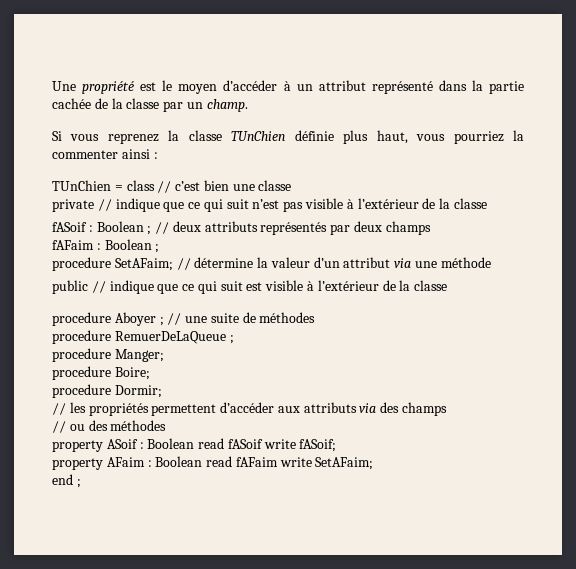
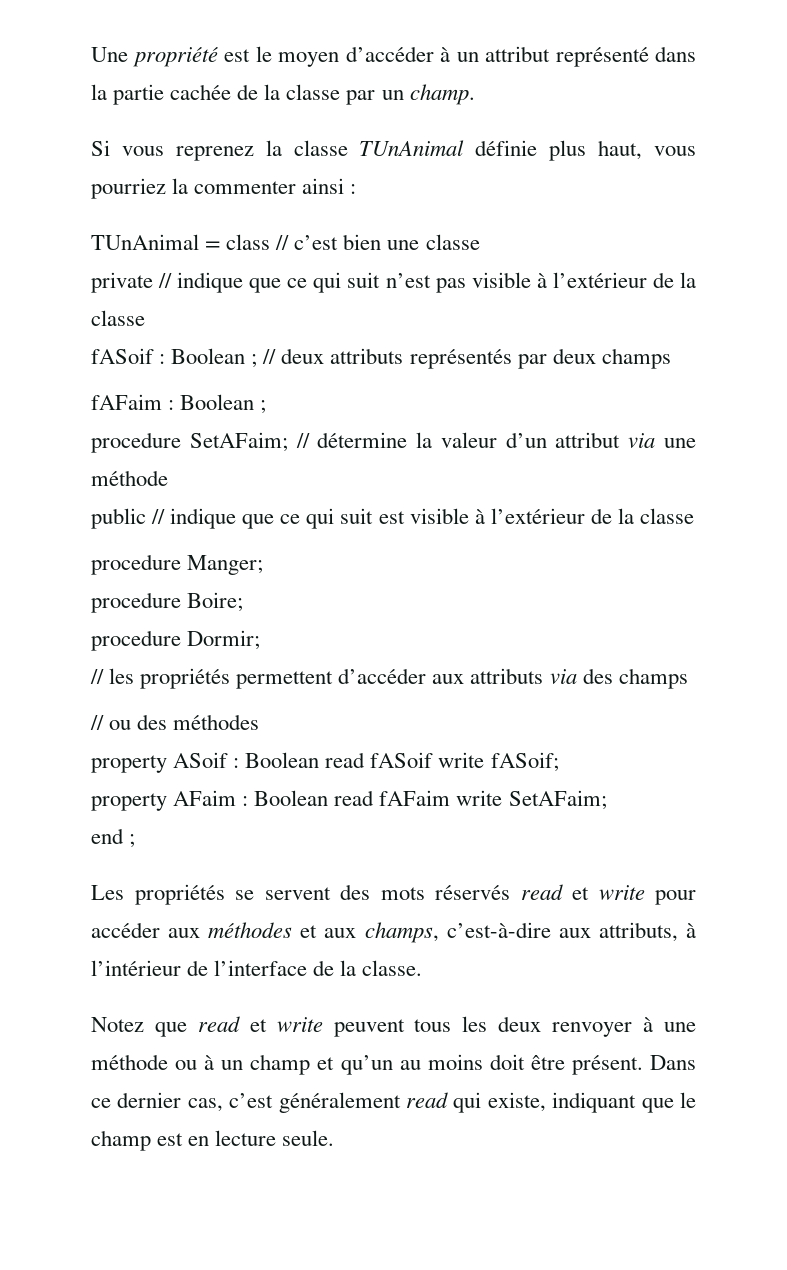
[231,131,286,141] TUnChien -> [359,140,465,156] TUnAnimal
[52,180,111,191] TUnChien -> [91,234,199,250] TUnAnimal
[52,312,316,326] [52,330,234,344] // procedure Aboyer ; // une suite de méthodes // procedure RemuerDeLaQueue ; -> (694, 516) none
(81, 483) none -> [91,884,696,905] [91,922,696,943] [91,960,423,976] [91,1016,696,1037] [91,1054,696,1075] [91,1092,696,1113] [91,1130,335,1151] // Les propriétés se servent des mots réservés read et write pour accéder aux méthodes et aux champs, c’est-à-dire aux attributs, à l’intérieur de l’interface de la classe. // Notez que read et write peuvent tous les deux renvoyer à une méthode ou à un champ et qu’un au moins doit être présent. Dans ce dernier cas, c’est généralement read qui existe, indiquant que le champ est en lecture seule.

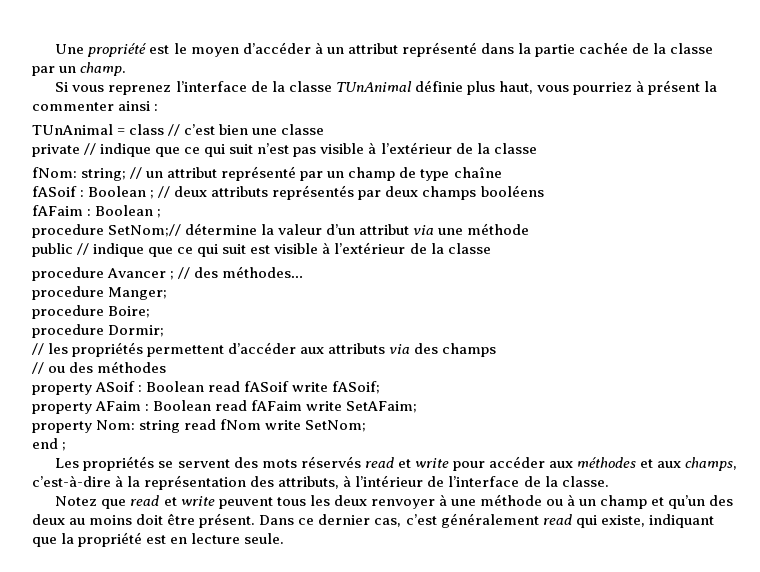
(254, 153) none -> [175,81,268,92] l’interface de
(166, 188) none -> [636,80,701,95] à présent
(145, 318) none -> [32,166,502,181] // fNom: string; // un attribut représenté par un champ de type chaîne
(671, 358) none -> [480,185,544,197] booléens
[189,432,310,452] SetAFaim; // -> [108,224,182,237] SetNom;//
(694, 516) none -> [32,266,304,281] // procedure Avancer ; // des méthodes…
(607, 800) none -> [32,419,367,433] // property Nom: string read fNom write SetNom;
[558,928,591,938] aux -> [115,475,275,490] à la représentation des
(393, 1065) none -> [709,495,734,506] [32,514,65,525] des deux
[679,1092,696,1108] [91,1130,151,1151] le champ -> [61,532,143,547] la propriété

